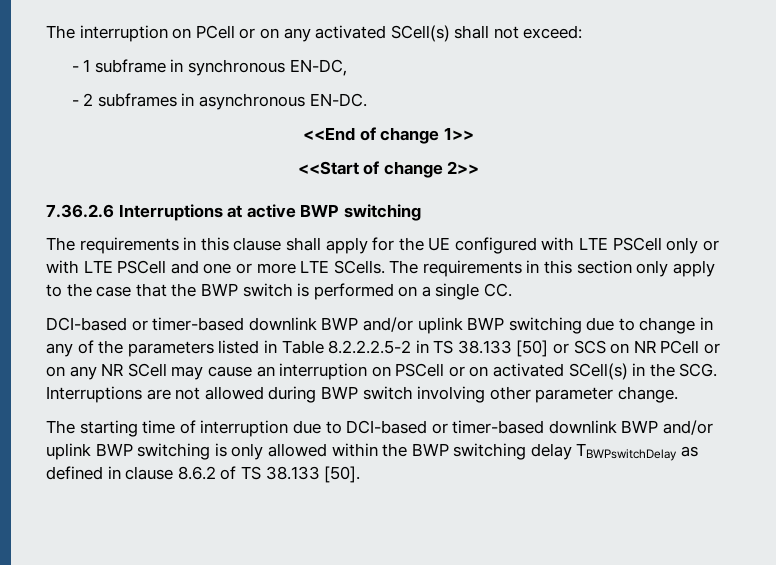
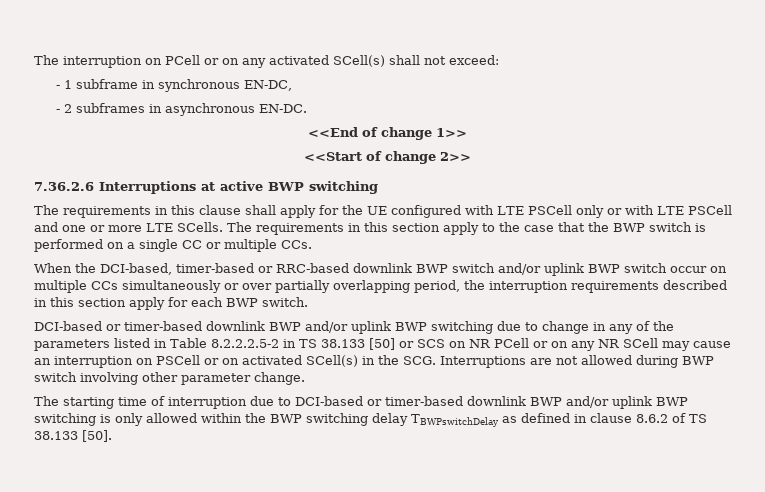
[636,260,669,277] only -> (440, 227) none
[484,283,513,297] CC. -> [182,239,312,252] [34,263,727,276] [34,280,727,293] [34,297,308,310] CC or multiple CCs. // When the DCI-based, timer-based or RRC-based downlink BWP switch and/or uplink BWP switch occur on multiple CCs simultaneously or over partially overlapping period, the interruption requirements described in this section apply for each BWP switch.

